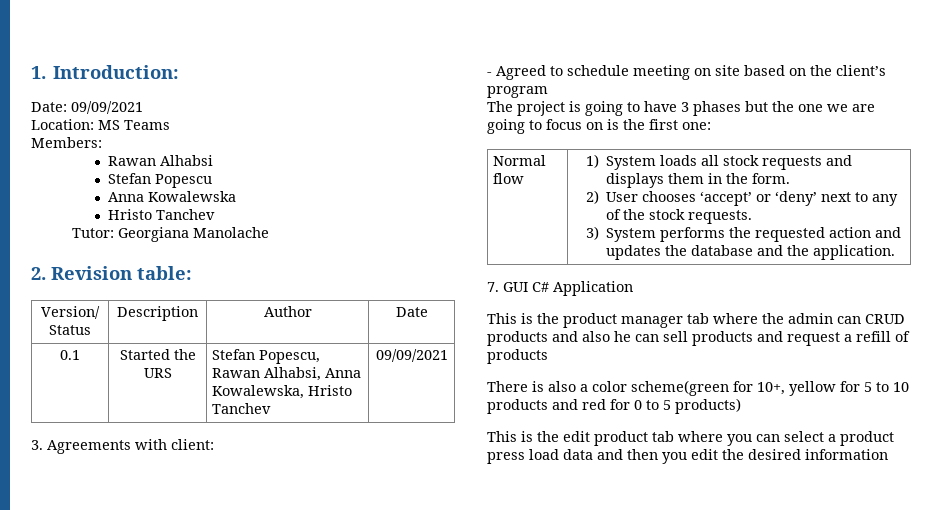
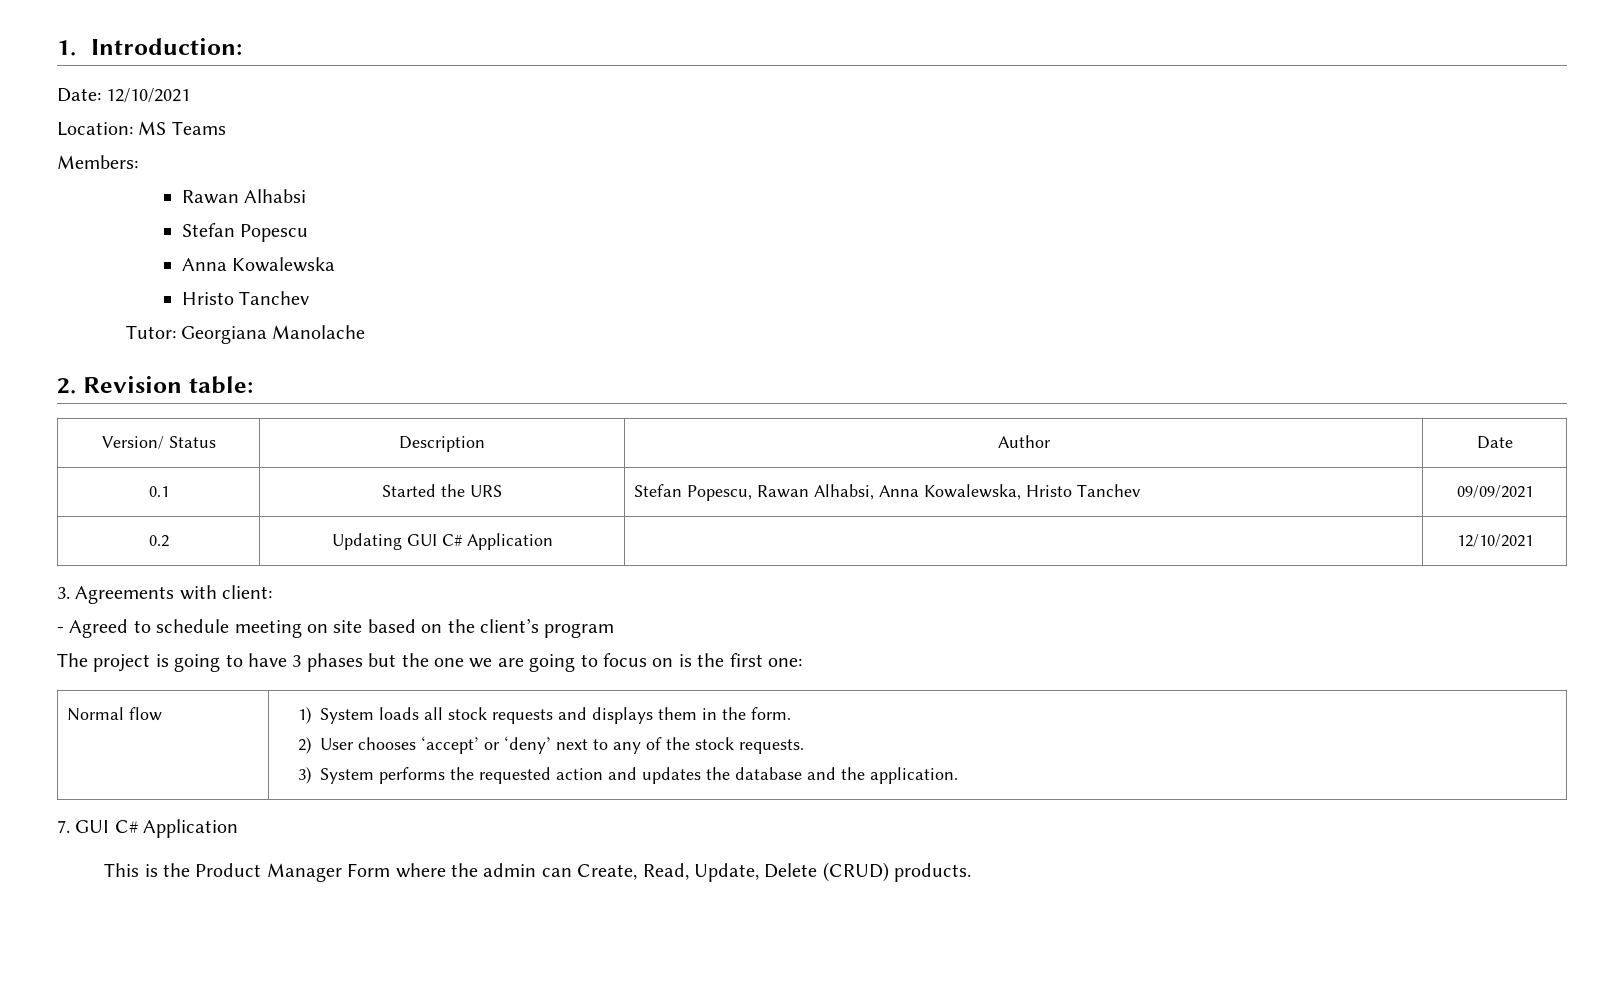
[71,101,143,114] 09/09/2021 -> [106,88,191,103] 12/10/2021
(448, 355) none -> [148,535,169,547] [331,533,553,550] [1456,534,1533,547] // 0.2 | Updating GUI C# Application | | 12/10/2021
[563,313,709,328] product manager tab -> [195,863,391,882] Product Manager Form
[865,314,905,324] [487,331,910,346] [487,349,548,364] [487,380,909,396] [487,398,741,414] [487,431,894,446] [487,449,888,464] CRUD products and also he can sell products and request a refill of products // There is also a color scheme(green for 10+, yellow for 5 to 10 products and red for 0 to 5 products) // This is the edit product tab where you can select a product press load data and then you edit the desired information -> [577,862,972,882] Create, Read, Update, Delete (CRUD) products.

